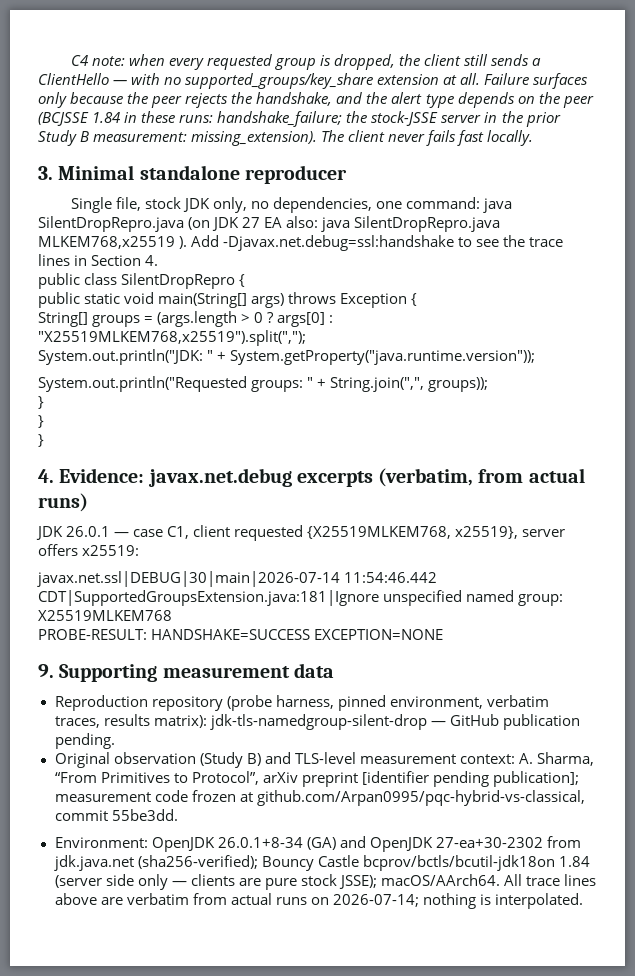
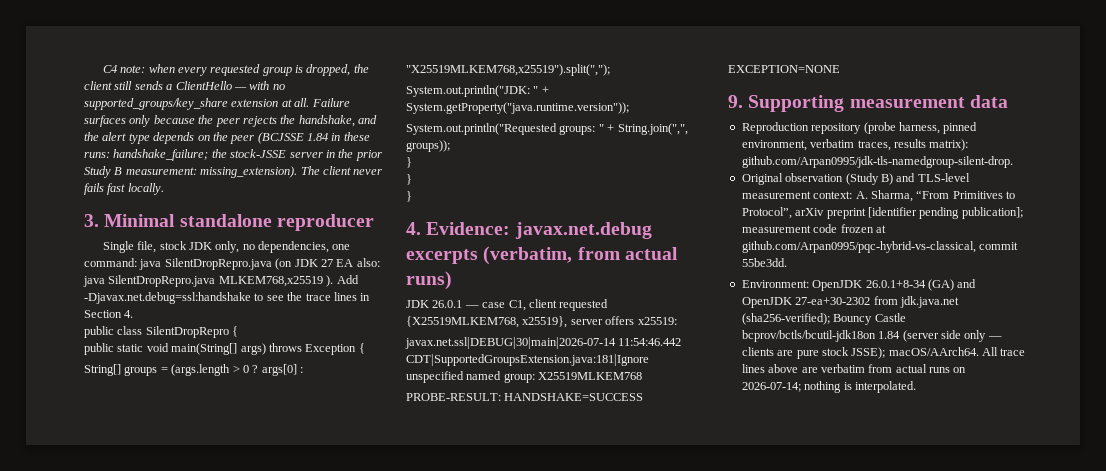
[209,714,580,730] [54,733,115,749] jdk-tls-namedgroup-silent-drop — GitHub publication pending. -> [741,156,1013,168] github.com/Arpan0995/jdk-tls-namedgroup-silent-drop.

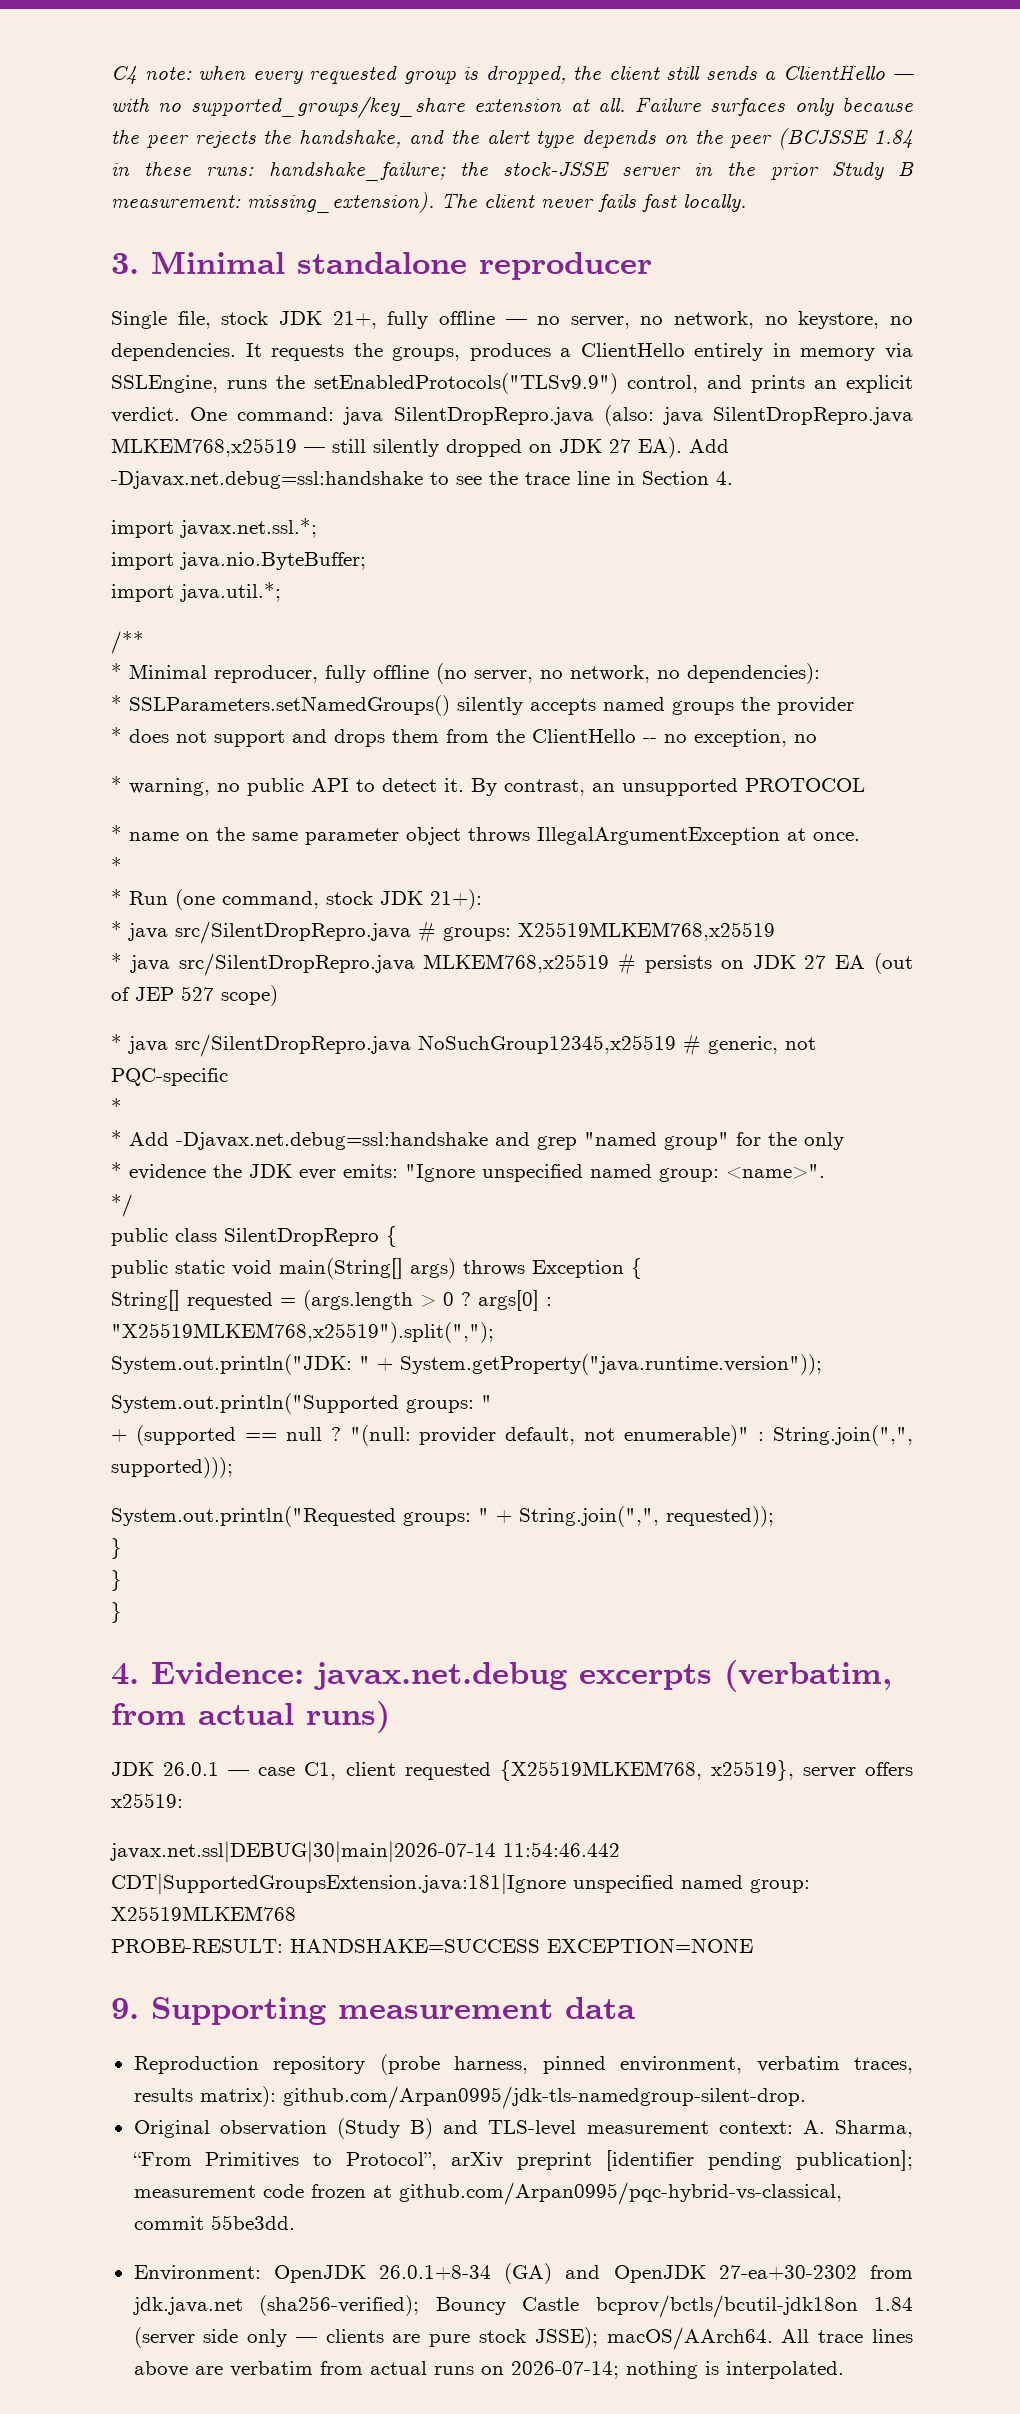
[215,241,351,253] [84,258,380,270] [83,275,334,287] only, no dependencies, one command: java SilentDropRepro.java (on JDK 27 EA also: java SilentDropRepro.java MLKEM768,x25519 ). -> [332,311,913,329] [111,343,913,361] [111,373,913,394] [111,405,913,426] [111,437,682,458] 21+, fully offline — no server, no network, no keystore, no dependencies. It requests the groups, produces a ClientHello entirely in memory via SSLEngine, runs the setEnabledProtocols("TLSv9.9") control, and prints an explicit verdict. One command: java SilentDropRepro.java (also: java SilentDropRepro.java MLKEM768,x25519 — still silently dropped on JDK 27 EA).
[333,292,357,301] lines -> [577,471,610,485] line
(134, 314) none -> [111,518,317,538] [111,552,366,570] [111,582,281,602] [111,631,144,654] [111,663,820,684] [111,695,854,716] [111,727,817,747] [111,776,865,796] [111,825,860,845] [111,857,122,873] [111,889,482,910] [111,920,775,944] [111,952,913,976] [111,985,278,1006] [111,1033,816,1057] [111,1068,228,1086] [111,1098,122,1114] [111,1130,844,1150] [111,1162,825,1182] [111,1194,133,1217] // import javax.net.ssl.*; // import java.nio.ByteBuffer; // import java.util.*; // /** // * Minimal reproducer, fully offline (no server, no network, no dependencies): // * SSLParameters.setNamedGroups() silently accepts named groups the provider // * does not support and drops them from the ClientHello -- no exception, no // * warning, no public API to detect it. By contrast, an unsupported PROTOCOL // * name on the same parameter object throws IllegalArgumentException at once. // * // * Run (one command, stock JDK 21+): // * java src/SilentDropRepro.java # groups: X25519MLKEM768,x25519 // * java src/SilentDropRepro.java MLKEM768,x25519 # persists on JDK 27 EA (out of JEP 527 scope) // * java src/SilentDropRepro.java NoSuchGroup12345,x25519 # generic, not PQC-specific // * // * Add -Djavax.net.debug=ssl:handshake and grep "named group" for the only // * evidence the JDK ever emits: "Ignore unspecified named group: <name>". // */
[124,366,158,376] groups -> [187,1292,273,1310] requested
(629, 108) none -> [111,1393,492,1414] [111,1425,913,1446] [111,1457,233,1478] // System.out.println("Supported groups: " // + (supported == null ? "(null: provider default, not enumerable)" : String.join(",", supported)));
[406,140,450,152] groups)); -> [666,1506,774,1527] requested));

